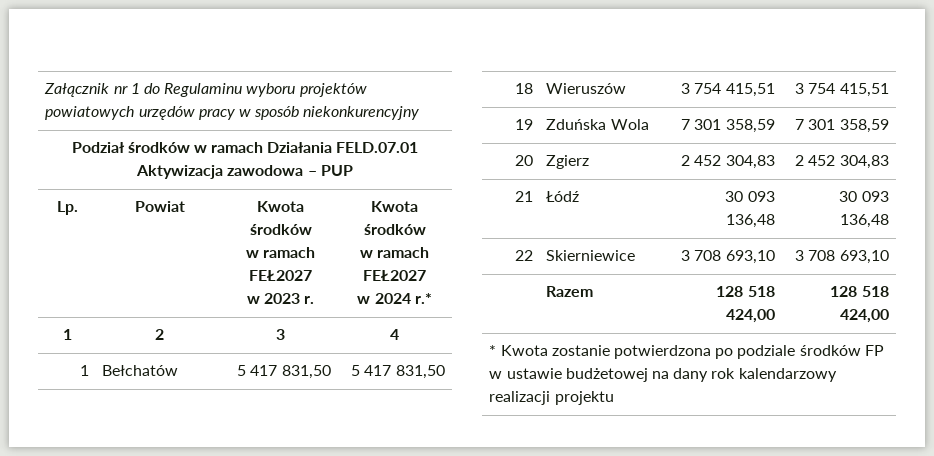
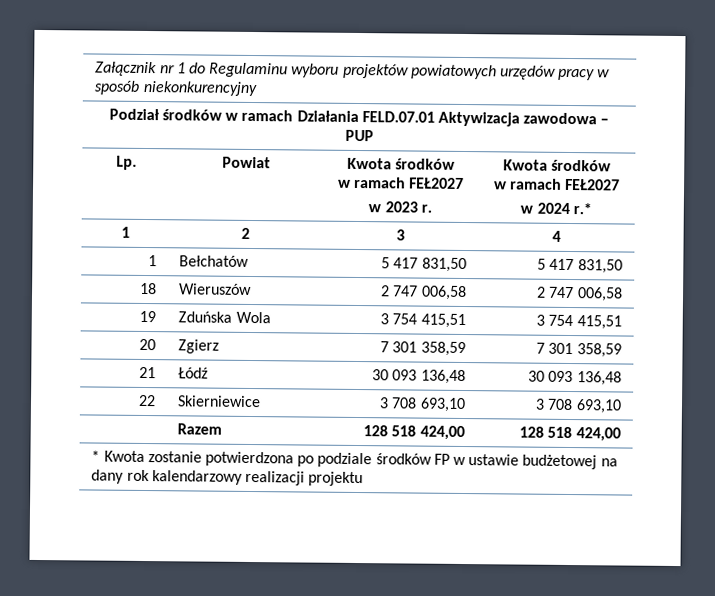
(627, 88) none -> [381,285,467,301] [537,286,623,302] [138,310,156,323] [178,311,271,324] | 2 747 006,58 | 2 747 006,58 // 19 | Zduńska Wola
[514,119,533,130] [546,119,649,130] 19 | Zduńska Wola -> [138,338,156,351] [178,339,220,354] 20 | Zgierz
[514,155,533,166] [546,155,590,169] [681,155,775,169] [795,155,889,169] // 20 | Zgierz | 2 452 304,83 | 2 452 304,83 -> (622, 350) none

